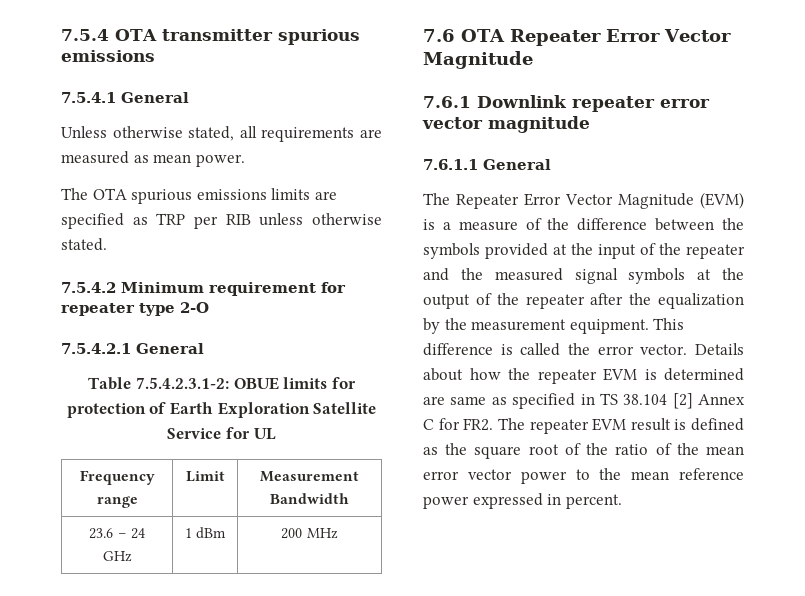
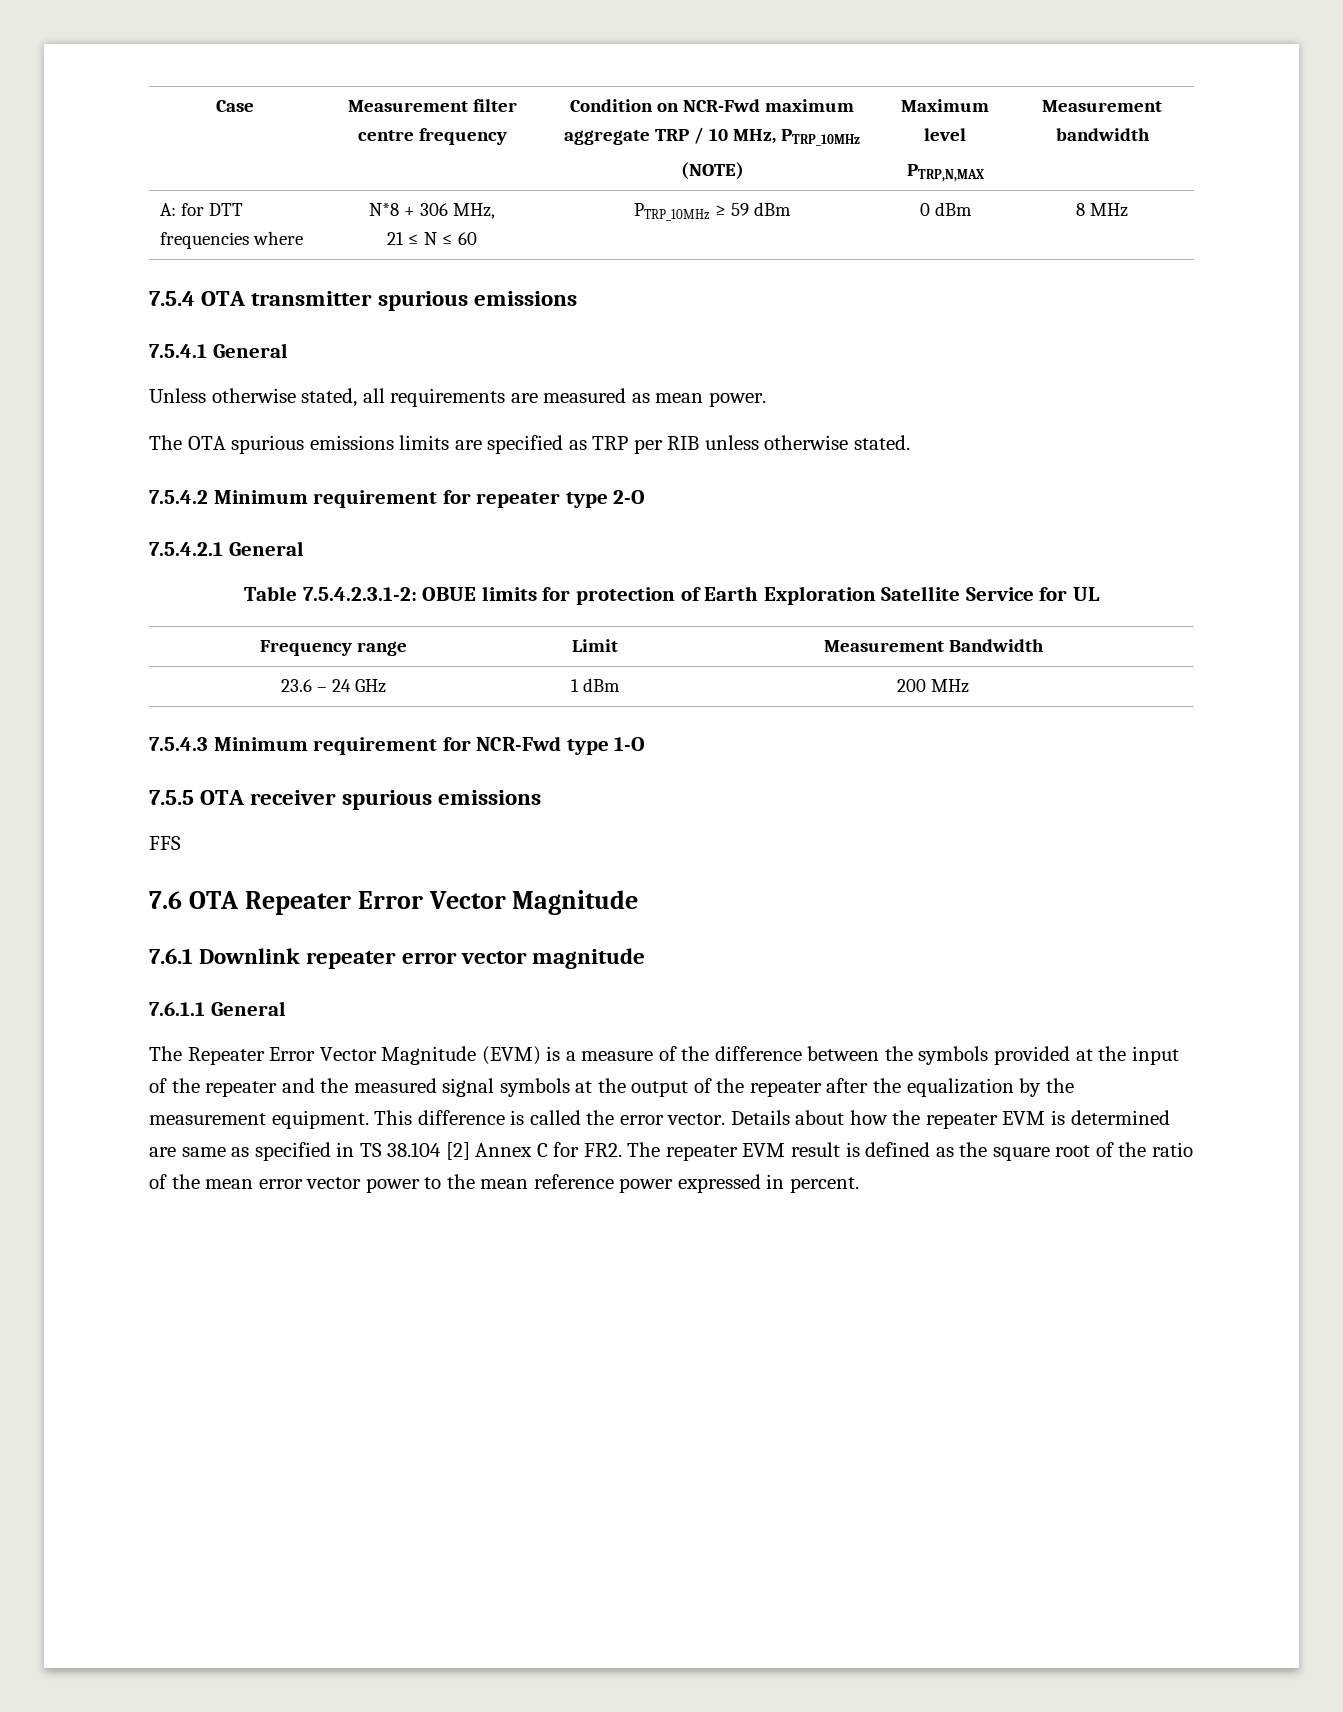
(61, 35) none -> [215,100,254,112] [347,99,517,112] [357,128,507,145] [570,99,854,112] [564,127,860,146] [680,162,744,180] [901,99,989,112] [924,128,966,141] [906,164,984,182] [1042,100,1162,112] [1055,128,1150,141] [160,203,244,216] [160,231,304,249] [369,203,495,219] [387,232,477,245] [634,202,791,221] [919,202,972,216] [1076,203,1128,217] Case | Measurement filter centre frequency | Condition on NCR-Fwd maximum aggregate TRP / 10 MHz, PTRP_10MHz // (NOTE) | Maximum level // PTRP,N,MAX | Measurement bandwidth // A: for DTT frequencies where | N*8 + 306 MHz, // 21 ≤ N ≤ 60 | PTRP_10MHz ≥ 59 dBm | 0 dBm | 8 MHz //
(338, 533) none -> [149,736,646,755] [149,790,541,810] [149,836,181,850] // 7.5.4.3 Minimum requirement for NCR-Fwd type 1-O // 7.5.5 OTA receiver spurious emissions // FFS

